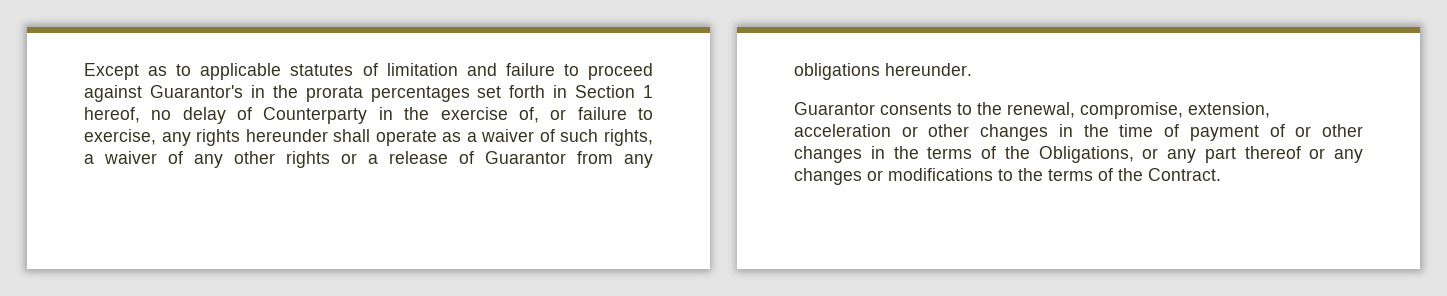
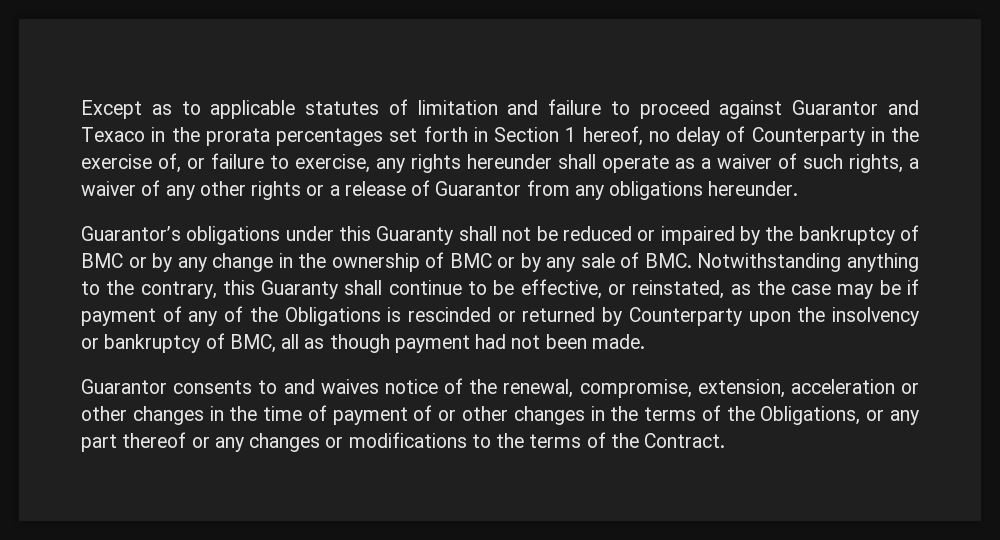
[149,85,243,98] Guarantor's -> [792,100,919,115] [81,127,145,142] Guarantor and Texaco
(972, 69) none -> [81,225,919,245] [81,252,919,272] [81,279,919,299] [81,306,919,326] [81,333,645,353] // Guarantor’s obligations under this Guaranty shall not be reduced or impaired by the bankruptcy of BMC or by any change in the ownership of BMC or by any sale of BMC. Notwithstanding anything to the contrary, this Guaranty shall continue to be effective, or reinstated, as the case may be if payment of any of the Obligations is rescinded or returned by Counterparty upon the insolvency or bankruptcy of BMC, all as though payment had not been made.
(972, 109) none -> [283,378,463,394] and waives notice of

